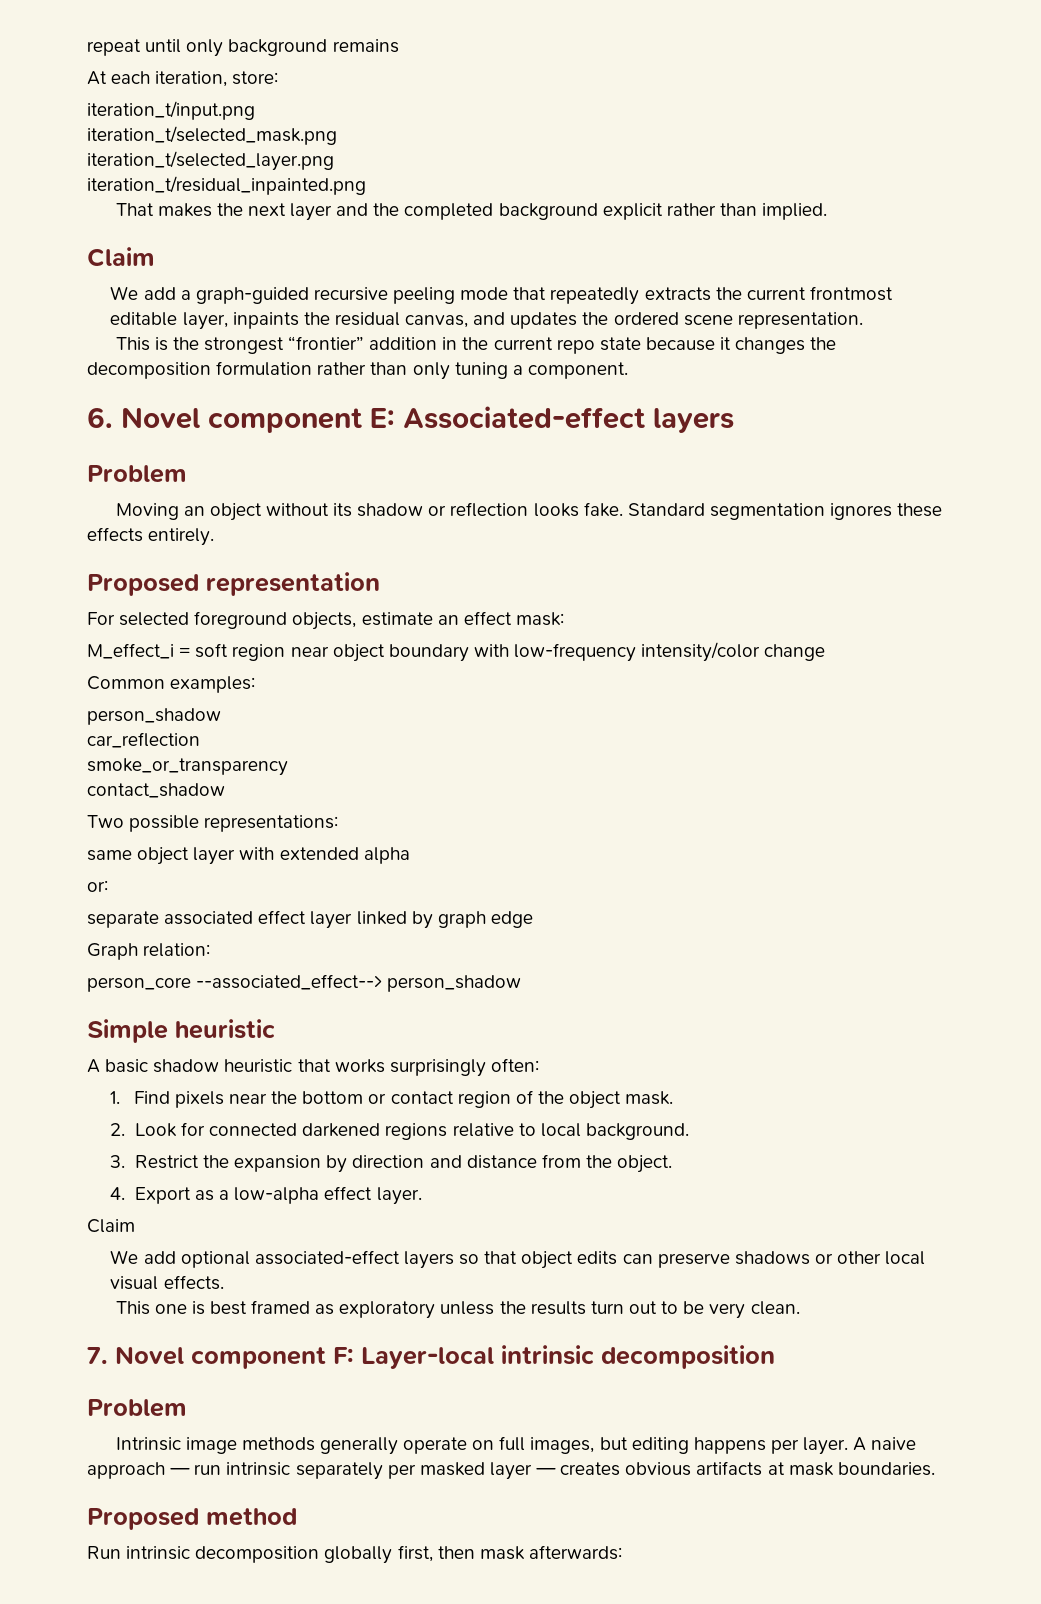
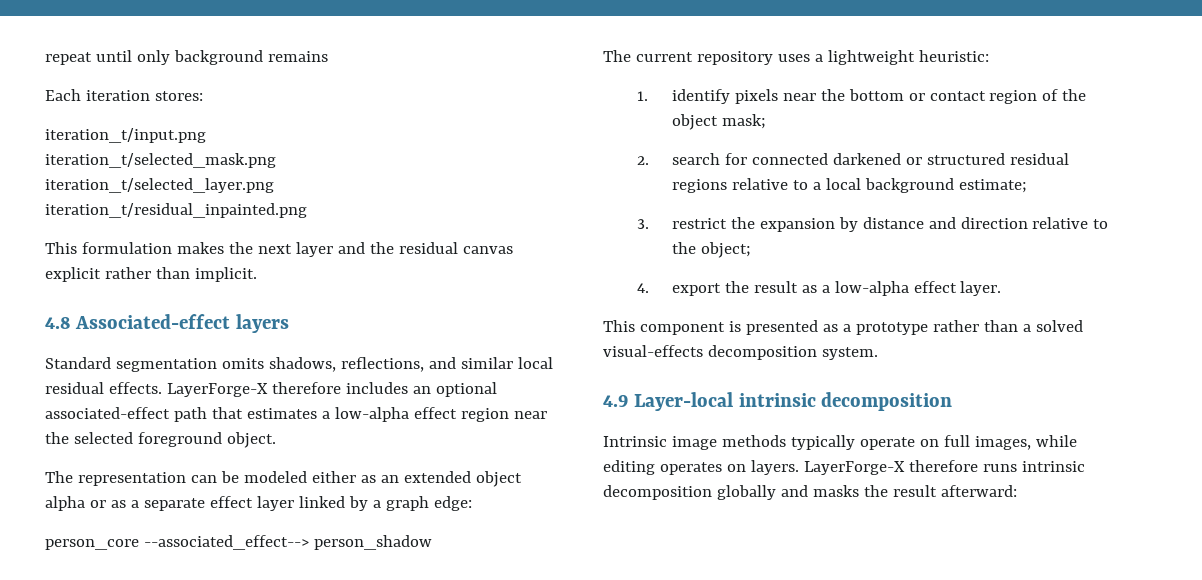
[87,71,279,87] At each iteration, store: -> [45,89,203,101] Each iteration stores:
[115,203,154,216] That -> [45,242,172,254] This formulation
[404,203,598,220] completed background -> [398,242,513,254] residual canvas
[762,203,828,220] [87,247,155,267] [110,286,893,305] [110,312,863,330] [115,336,837,354] [87,361,628,380] [87,406,734,433] [87,465,187,483] [115,502,943,521] [87,527,215,546] [87,572,380,596] [87,611,564,630] [87,642,826,662] [87,676,256,693] [87,708,221,725] [87,732,200,748] [87,758,288,776] [87,783,225,798] [87,815,339,832] [87,847,410,865] [87,880,108,892] [87,910,533,929] [87,943,211,960] [87,974,522,992] [87,1019,275,1043] [87,1058,539,1077] implied. // Claim // We add a graph-guided recursive peeling mode that repeatedly extracts the current frontmost editable layer, inpaints the residual canvas, and updates the ordered scene representation. // This is the strongest “frontier” addition in the current repo state because it changes the decomposition formulation rather than only tuning a component. // 6. Novel component E: Associated-effect layers // Problem // Moving an object without its shadow or reflection looks fake. Standard segmentation ignores these effects entirely. // Proposed representation // For selected foreground objects, estimate an effect mask: // M_effect_i = soft region near object boundary with low-frequency intensity/color change // Common examples: // person_shadow // car_reflection // smoke_or_transparency // contact_shadow // Two possible representations: // same object layer with extended alpha // or: // separate associated effect layer linked by graph edge // Graph relation: // person_core --associated_effect--> person_shadow // Simple heuristic // A basic shadow heuristic that works surprisingly often: -> [194,267,257,282] [45,314,289,333] [45,357,553,372] [45,382,497,397] [45,407,547,422] [45,432,276,448] [45,471,522,487] [45,496,472,511] [45,535,432,550] [603,50,989,65] implicit. // 4.8 Associated-effect layers // Standard segmentation omits shadows, reflections, and similar local residual effects. LayerForge-X therefore includes an optional associated-effect path that estimates a low-alpha effect region near the selected foreground object. // The representation can be modeled either as an extended object alpha or as a separate effect layer linked by a graph edge: // person_core --associated_effect--> person_shadow // The current repository uses a lightweight heuristic:
[133,1091,170,1104] Find -> [671,89,730,104] identify
[625,1091,674,1105] mask. -> [721,114,766,129] mask;
[134,1123,177,1137] Look -> [671,153,720,165] search
[385,1123,689,1140] regions relative to local background. -> [905,153,1069,165] [671,178,1027,193] or structured residual regions relative to a local background estimate;
[134,1155,199,1169] Restrict -> [671,218,727,229] restrict
[352,1154,673,1173] [110,1187,191,1204] direction and distance from the object. // 4. Export -> [862,217,1109,229] [671,242,751,258] [637,281,798,296] distance and direction relative to the object; // 4. export the result
[87,1219,135,1233] [110,1250,926,1269] [110,1275,224,1290] [115,1300,800,1319] [87,1346,354,1369] Claim // We add optional associated-effect layers so that object edits can preserve shadows or other local visual effects. // This one is best framed as exploratory unless the results turn out to be very clean. // 7. Novel component F: -> [603,320,1083,335] [603,345,878,360] [603,394,628,407] This component is presented as a prototype rather than a solved visual-effects decomposition system. // 4.9
[87,1399,187,1417] // Problem -> (953, 401) none
[319,1437,398,1455] generally -> [790,435,855,450] typically
[599,1437,917,1455] [87,1461,935,1480] [87,1508,297,1530] [87,1545,622,1564] but editing happens per layer. A naive approach — run intrinsic separately per masked layer — creates obvious artifacts at mask boundaries. // Proposed method // Run intrinsic decomposition globally first, then mask afterwards: -> [1035,435,1077,447] [603,460,1085,475] [603,485,1017,500] while editing operates on layers. LayerForge-X therefore runs intrinsic decomposition globally and masks the result afterward:

